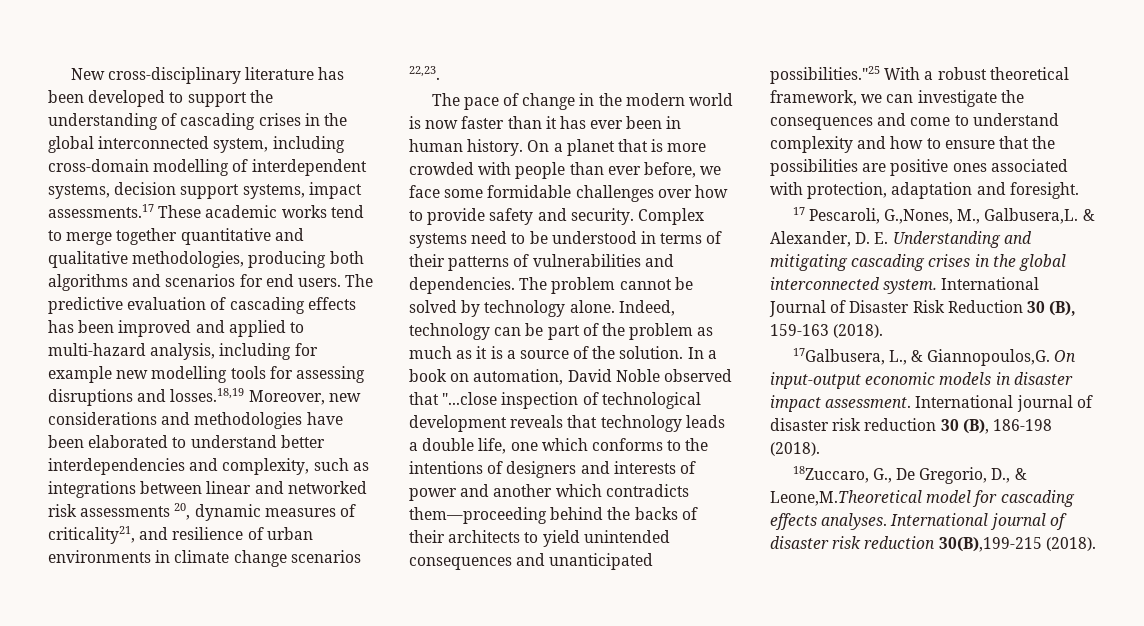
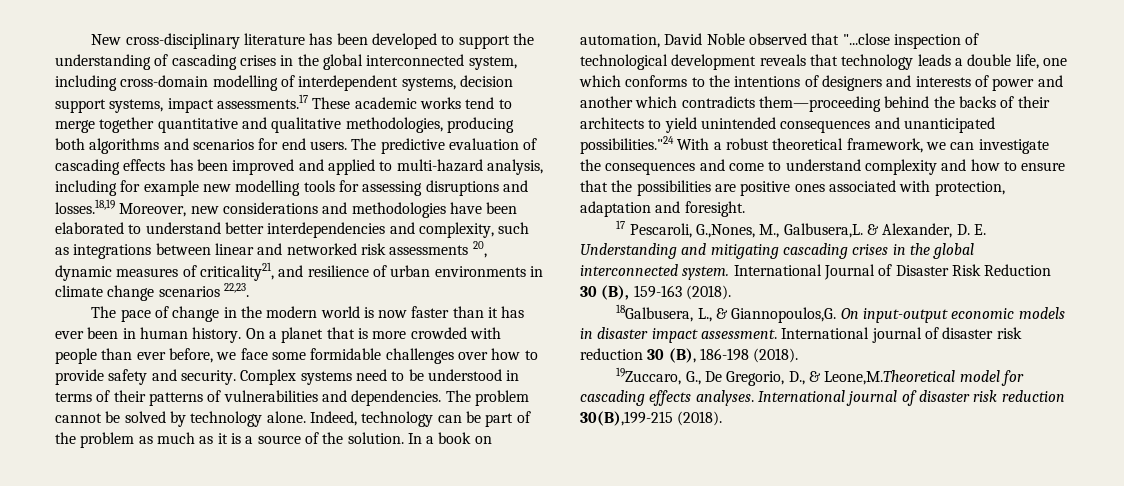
[770,66,880,84] possibilities."25 -> [580,136,674,154] possibilities."24
[792,348,885,365] 17Galbusera, -> [616,304,694,322] 18Galbusera,
[792,466,869,483] 18Zuccaro, -> [616,367,682,385] 19Zuccaro,

